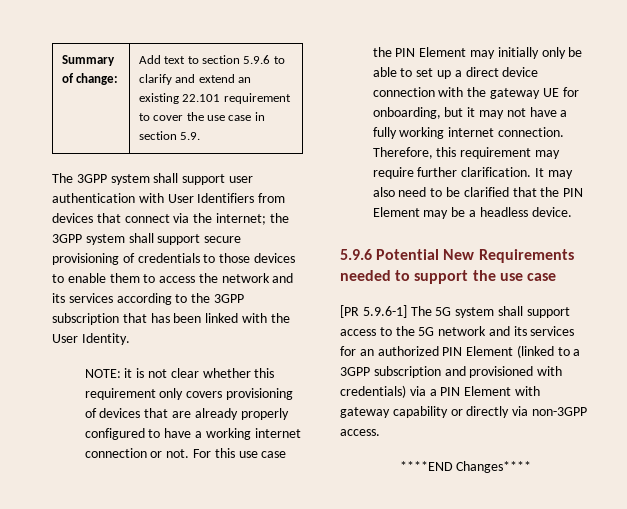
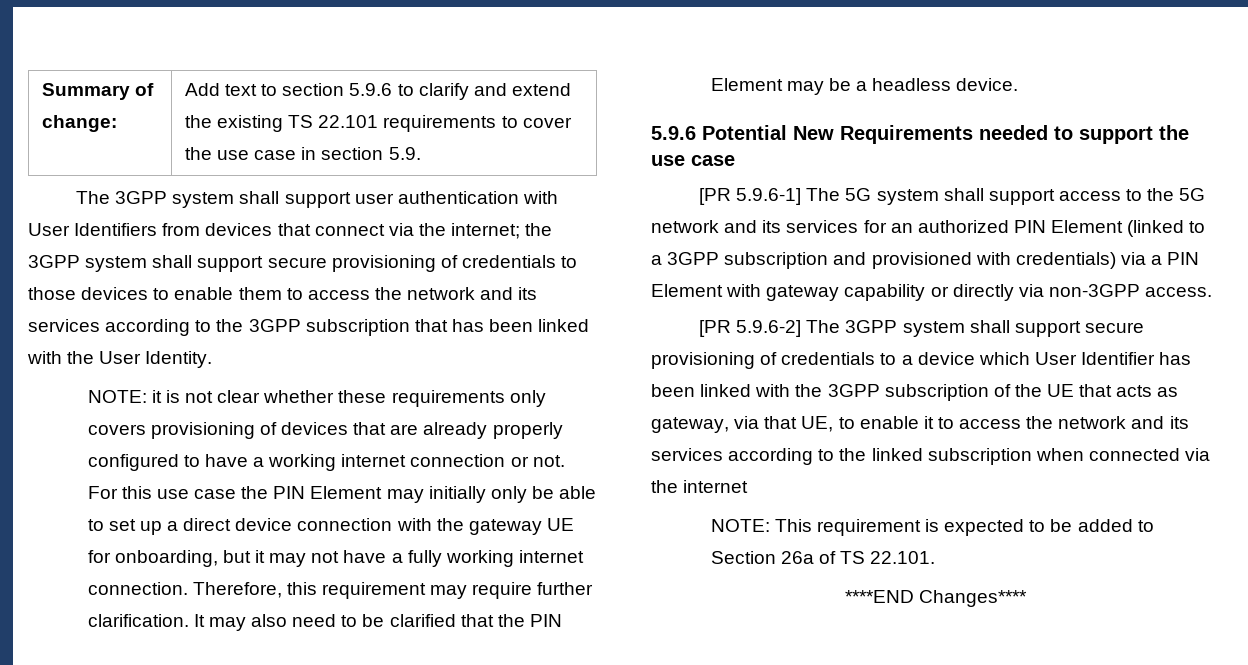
[238,77,252,83] [138,93,291,104] an existing 22.101 requirement -> [184,115,497,132] the existing TS 22.101 requirements
[254,368,275,378] [84,388,156,400] this requirement -> [338,390,505,407] these requirements
(380, 432) none -> [699,320,1144,337] [651,352,1192,369] [651,384,1179,401] [651,416,1189,433] [651,448,1211,465] [651,480,749,493] [710,519,1154,536] [710,551,936,564] // [PR 5.9.6-2] The 3GPP system shall support secure provisioning of credentials to a device which User Identifier has been linked with the 3GPP subscription of the UE that acts as gateway, via that UE, to enable it to access the network and its services according to the linked subscription when connected via the internet // NOTE: This requirement is expected to be added to Section 26a of TS 22.101.

